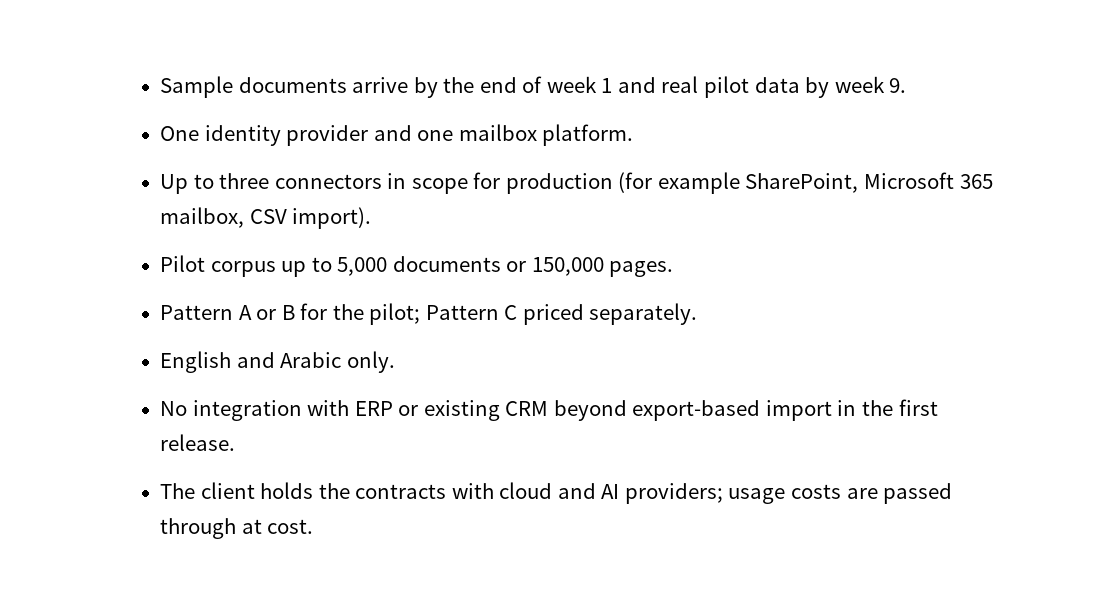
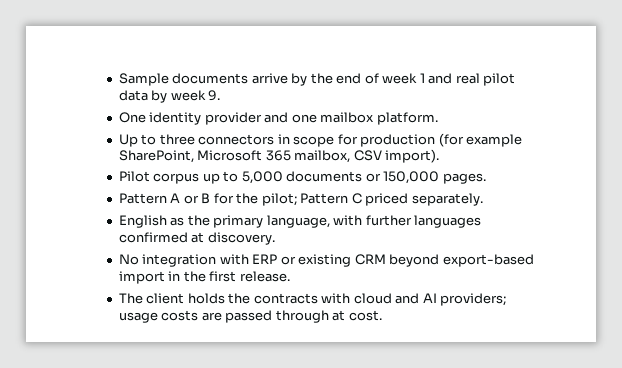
[236,351,395,373] and Arabic only. -> [170,215,482,228] [118,232,275,245] as the primary language, with further languages confirmed at discovery.

